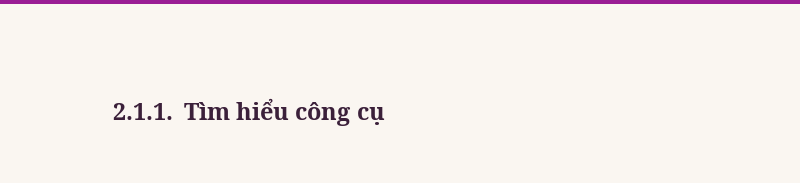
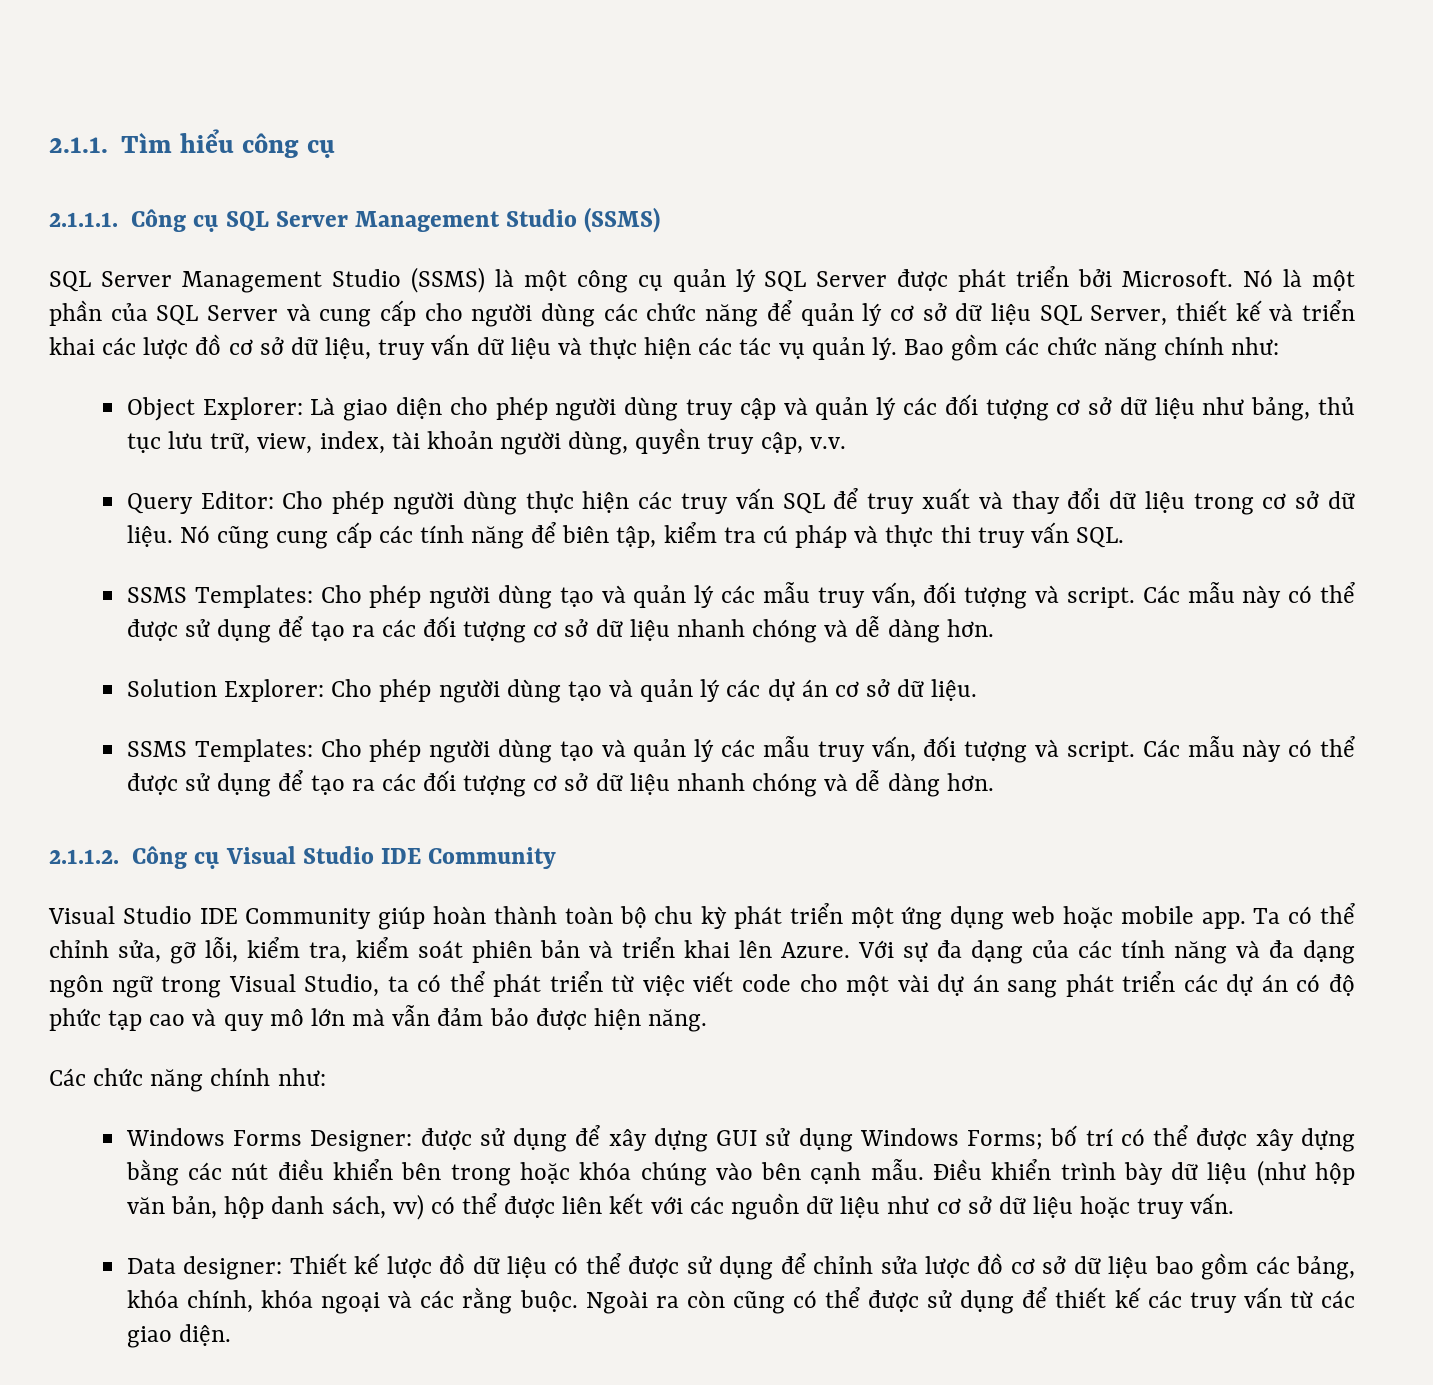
(385, 116) none -> [49,207,661,233] [49,266,1356,293] [49,300,1355,327] [49,334,1280,361] [126,394,1355,421] [126,428,846,455] [126,488,1355,515] [126,522,1125,549] [126,582,1355,609] [126,616,994,643] [126,679,978,703] [126,736,1355,763] [126,770,994,797] [49,846,557,869] [48,903,1356,930] [49,937,1355,964] [49,971,1355,998] [49,1005,708,1032] [49,1068,326,1092] [125,1125,1356,1152] [125,1159,1355,1186] [126,1193,1235,1220] [126,1253,1355,1280] [126,1287,1355,1314] [126,1324,232,1348] // 2.1.1.1. Công cụ SQL Server Management Studio (SSMS) // SQL Server Management Studio (SSMS) là một công cụ quản lý SQL Server được phát triển bởi Microsoft. Nó là một phần của SQL Server và cung cấp cho người dùng các chức năng để quản lý cơ sở dữ liệu SQL Server, thiết kế và triển khai các lược đồ cơ sở dữ liệu, truy vấn dữ liệu và thực hiện các tác vụ quản lý. Bao gồm các chức năng chính như: // Object Explorer: Là giao diện cho phép người dùng truy cập và quản lý các đối tượng cơ sở dữ liệu như bảng, thủ tục lưu trữ, view, index, tài khoản người dùng, quyền truy cập, v.v. // Query Editor: Cho phép người dùng thực hiện các truy vấn SQL để truy xuất và thay đổi dữ liệu trong cơ sở dữ liệu. Nó cũng cung cấp các tính năng để biên tập, kiểm tra cú pháp và thực thi truy vấn SQL. // SSMS Templates: Cho phép người dùng tạo và quản lý các mẫu truy vấn, đối tượng và script. Các mẫu này có thể được sử dụng để tạo ra các đối tượng cơ sở dữ liệu nhanh chóng và dễ dàng hơn. // Solution Explorer: Cho phép người dùng tạo và quản lý các dự án cơ sở dữ liệu. // SSMS Templates: Cho phép người dùng tạo và quản lý các mẫu truy vấn, đối tượng và script. Các mẫu này có thể được sử dụng để tạo ra các đối tượng cơ sở dữ liệu nhanh chóng và dễ dàng hơn. // 2.1.1.2. Công cụ Visual Studio IDE Community // Visual Studio IDE Community giúp hoàn thành toàn bộ chu kỳ phát triển một ứng dụng web hoặc mobile app. Ta có thể chỉnh sửa, gỡ lỗi, kiểm tra, kiểm soát phiên bản và triển khai lên Azure. Với sự đa dạng của các tính năng và đa dạng ngôn ngữ trong Visual Studio, ta có thể phát triển từ việc viết code cho một vài dự án sang phát triển các dự án có độ phức tạp cao và quy mô lớn mà vẫn đảm bảo được hiện năng. // Các chức năng chính như: // Windows Forms Designer: được sử dụng để xây dựng GUI sử dụng Windows Forms; bố trí có thể được xây dựng bằng các nút điều khiển bên trong hoặc khóa chúng vào bên cạnh mẫu. Điều khiển trình bày dữ liệu (như hộp văn bản, hộp danh sách, vv) có thể được liên kết với các nguồn dữ liệu như cơ sở dữ liệu hoặc truy vấn. // Data designer: Thiết kế lược đồ dữ liệu có thể được sử dụng để chỉnh sửa lược đồ cơ sở dữ liệu bao gồm các bảng, khóa chính, khóa ngoại và các rằng buộc. Ngoài ra còn cũng có thể được sử dụng để thiết kế các truy vấn từ các giao diện.

